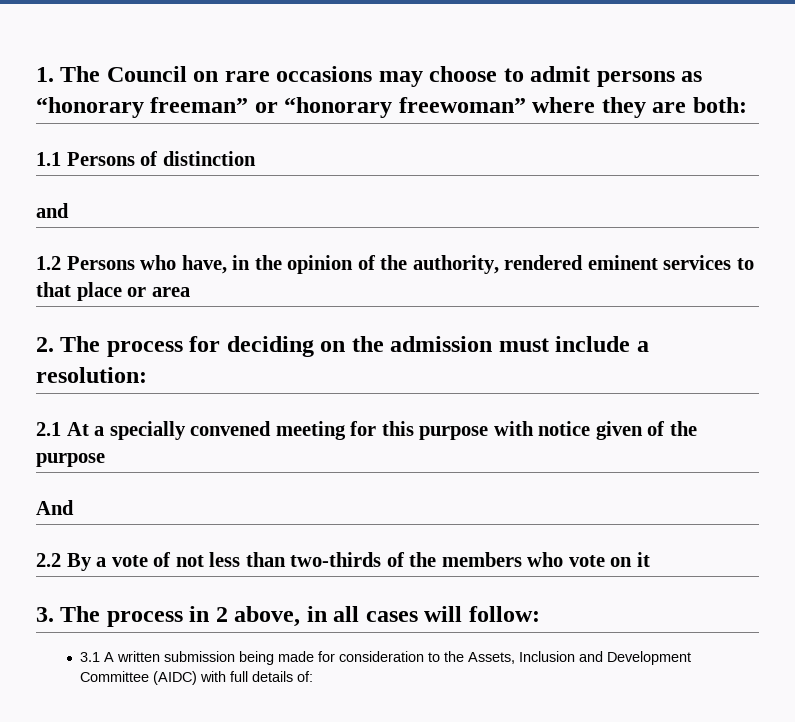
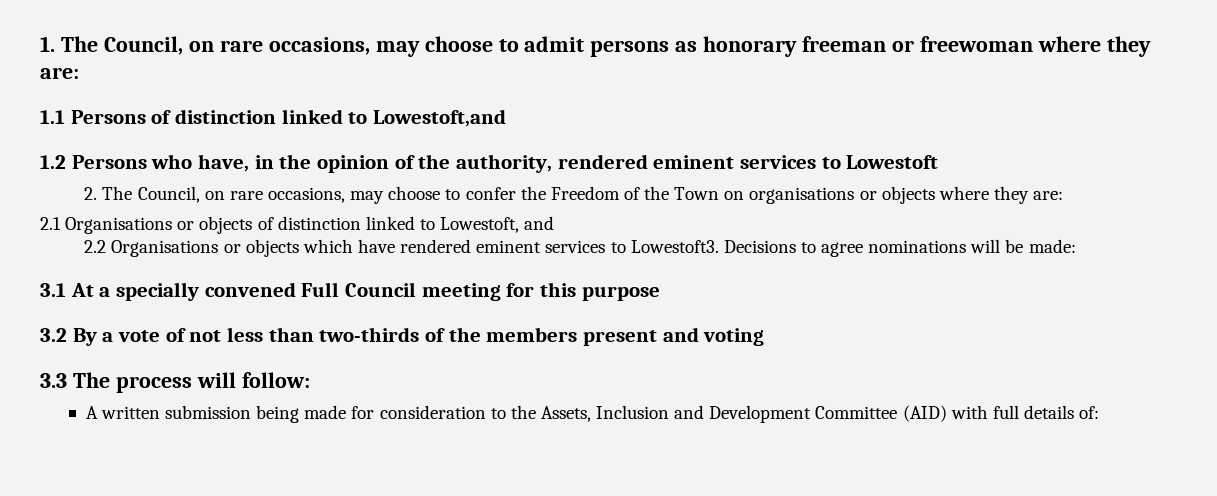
[106,66,373,82] Council on rare occasions -> [103,36,370,55] Council, on rare occasions,
[36,97,747,118] “honorary freeman” or “honorary freewoman” where they are both: -> [703,36,1151,57] [40,67,79,79] honorary freeman or freewoman where they are:
[36,203,69,218] // and -> [281,109,507,127] linked to Lowestoft,and
[36,282,190,301] [36,336,649,357] [36,367,147,383] [36,422,61,436] that place or area // 2. The process for deciding on the admission must include a resolution: // 2.1 -> [846,155,939,169] [84,186,1064,204] [40,216,555,234] [84,239,1076,257] [40,283,66,297] Lowestoft // 2. The Council, on rare occasions, may choose to confer the Freedom of the Town on organisations or objects where they are: // 2.1 Organisations or objects of distinction linked to Lowestoft, and // 2.2 Organisations or objects which have rendered eminent services to Lowestoft3. Decisions to agree nominations will be made: // 3.1
(272, 428) none -> [301,282,417,297] Full Council
[493,421,697,440] [36,453,105,467] [36,500,74,515] [36,553,61,567] with notice given of the purpose // And // 2.2 -> [40,328,67,342] // 3.2
[527,552,651,567] [36,606,418,627] who vote on it // 3. The process in 2 above, in all cases -> [583,327,765,346] [40,372,192,393] present and voting // 3.3 The process
[80,652,101,662] 3.1 -> (310, 380) none
[153,671,198,685] (AIDC) -> [902,405,947,422] (AID)

